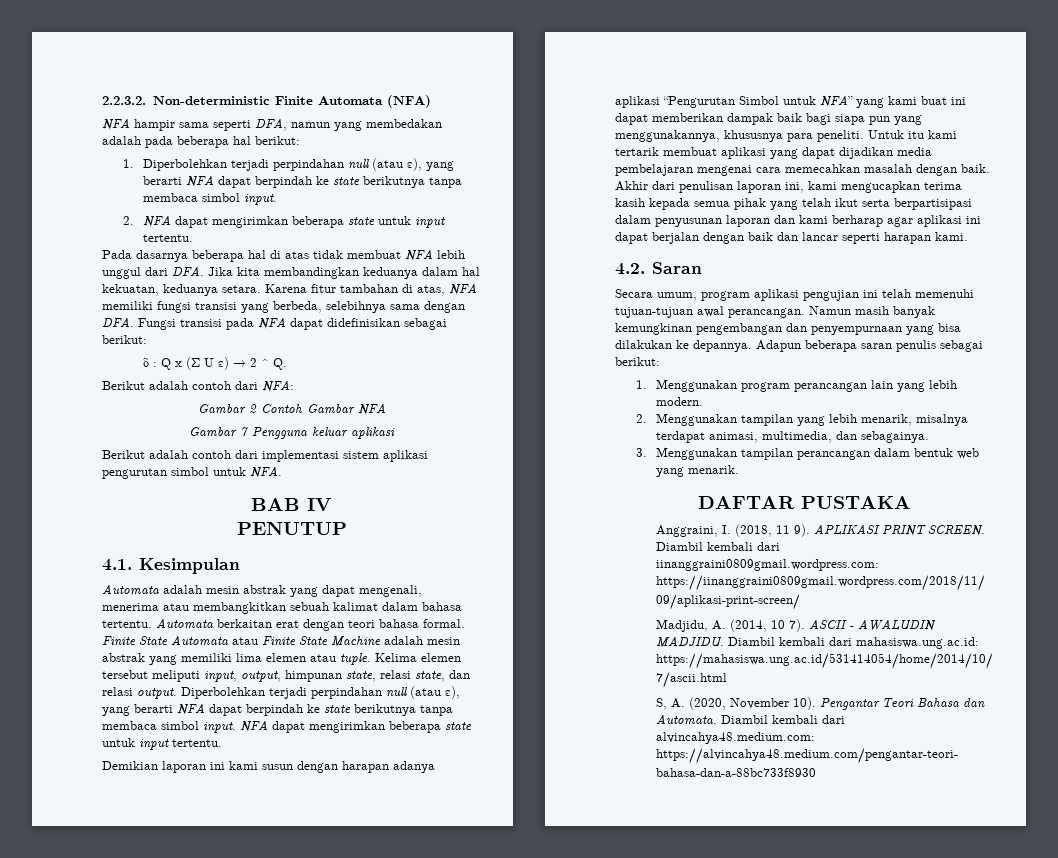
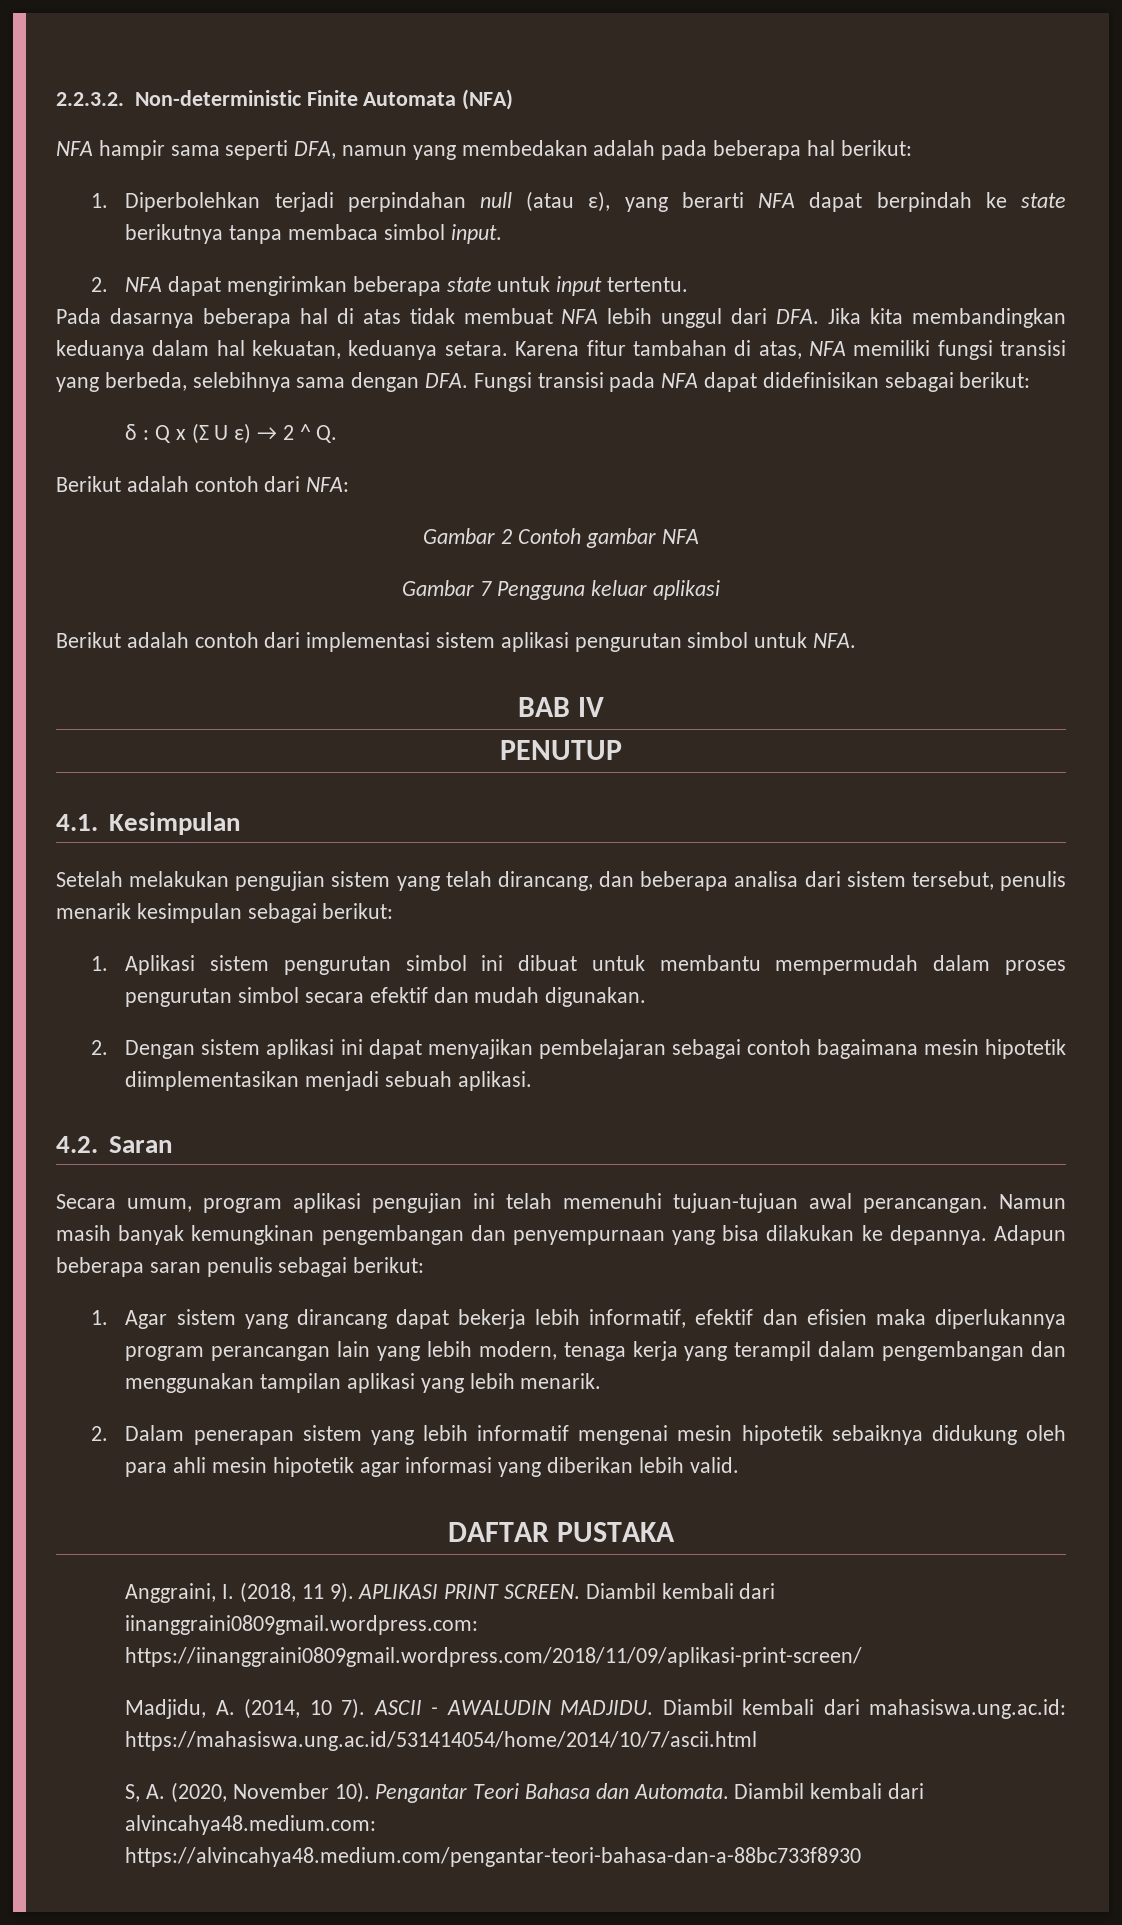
[306,404,355,414] Gambar -> [585,528,656,548] gambar
[102,584,422,597] [102,602,462,614] [102,618,465,631] [102,635,460,647] [102,653,461,665] [102,670,470,682] [102,686,460,699] [102,703,453,716] [102,720,472,733] [102,738,222,750] [102,761,435,773] [615,95,966,108] [615,113,922,125] [615,130,957,142] [615,147,932,159] [615,164,990,176] [615,181,962,193] [615,198,972,210] [615,215,981,227] [615,232,968,244] Automata adalah mesin abstrak yang dapat mengenali, menerima atau membangkitkan sebuah kalimat dalam bahasa tertentu. Automata berkaitan erat dengan teori bahasa formal. Finite State Automata atau Finite State Machine adalah mesin abstrak yang memiliki lima elemen atau tuple. Kelima elemen tersebut meliputi input, output, himpunan state, relasi state, dan relasi output. Diperbolehkan terjadi perpindahan null (atau ε), yang berarti NFA dapat berpindah ke state berikutnya tanpa membaca simbol input. NFA dapat mengirimkan beberapa state untuk input tertentu. // Demikian laporan ini kami susun dengan harapan adanya aplikasi “Pengurutan Simbol untuk NFA” yang kami buat ini dapat memberikan dampak baik bagi siapa pun yang menggunakannya, khususnya para peneliti. Untuk itu kami tertarik membuat aplikasi yang dapat dijadikan media pembelajaran mengenai cara memecahkan masalah dengan baik. Akhir dari penulisan laporan ini, kami mengucapkan terima kasih kepada semua pihak yang telah ikut serta berpartisipasi dalam penyusunan laporan dan kami berharap agar aplikasi ini dapat berjalan dengan baik dan lancar seperti harapan kami. -> [56,871,1066,891] [56,903,394,923] [90,955,1066,975] [125,987,647,1007] [90,1039,1067,1059] [125,1071,532,1091] Setelah melakukan pengujian sistem yang telah dirancang, dan beberapa analisa dari sistem tersebut, penulis menarik kesimpulan sebagai berikut: // 1. Aplikasi sistem pengurutan simbol ini dibuat untuk membantu mempermudah dalam proses pengurutan simbol secara efektif dan mudah digunakan. // 2. Dengan sistem aplikasi ini dapat menyajikan pembelajaran sebagai contoh bagaimana mesin hipotetik diimplementasikan menjadi sebuah aplikasi.
[656,379,738,392] Menggunakan -> [125,1309,1066,1329] Agar sistem yang dirancang dapat bekerja lebih informatif, efektif dan efisien maka diperlukannya
[656,397,704,406] [635,413,969,426] [656,431,930,443] [635,447,980,460] [656,465,740,477] modern. // 2. Menggunakan tampilan yang lebih menarik, misalnya terdapat animasi, multimedia, dan sebagainya. // 3. Menggunakan tampilan perancangan dalam bentuk web yang menarik. -> [478,1341,1066,1361] [125,1373,602,1393] [90,1425,1066,1445] [125,1457,739,1477] modern, tenaga kerja yang terampil dalam pengembangan dan menggunakan tampilan aplikasi yang lebih menarik. // 2. Dalam penerapan sistem yang lebih informatif mengenai mesin hipotetik sebaiknya didukung oleh para ahli mesin hipotetik agar informasi yang diberikan lebih valid.

